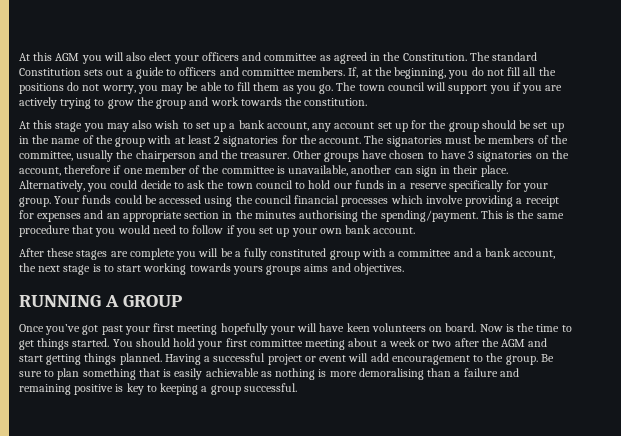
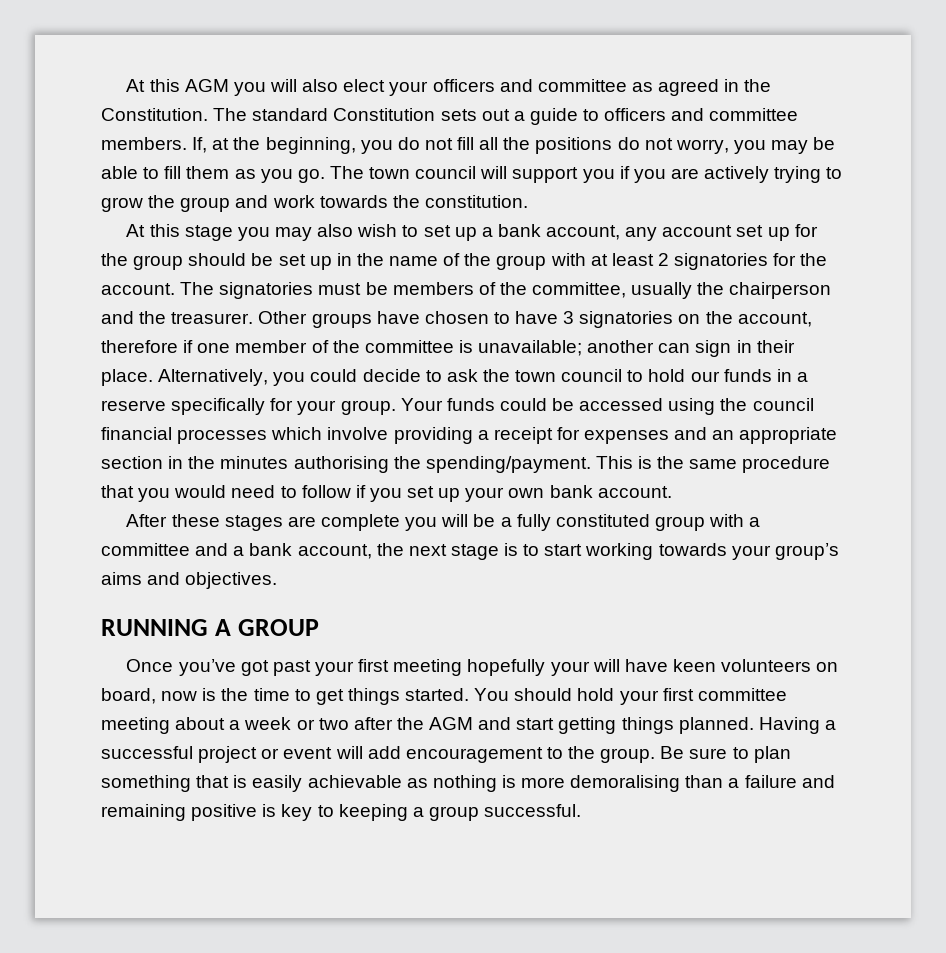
[288,165,349,176] unavailable, -> [478,340,583,356] unavailable;
[232,265,302,275] yours groups -> [731,543,839,560] your group’s
[445,323,503,332] board. Now -> [101,688,198,704] board, now

